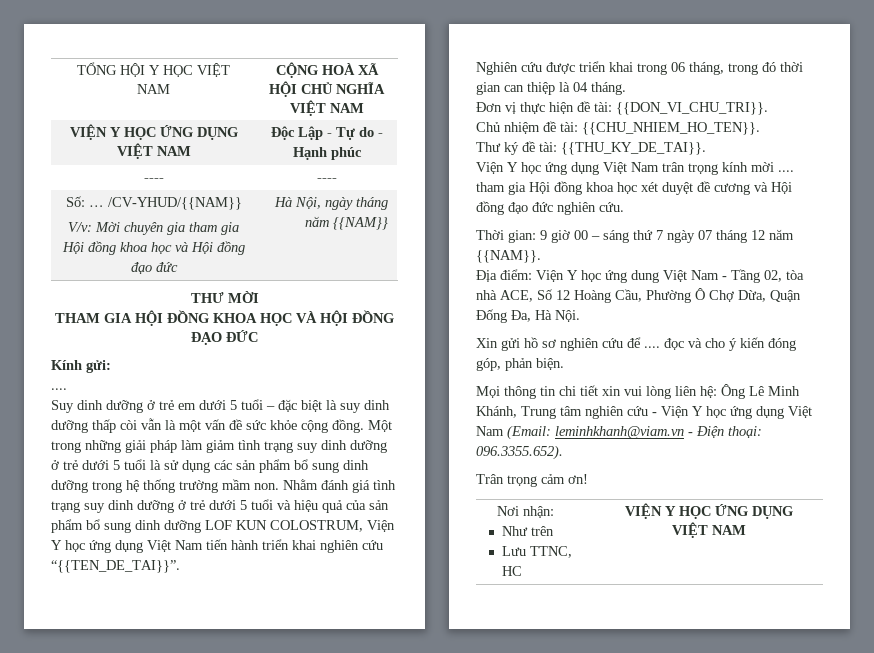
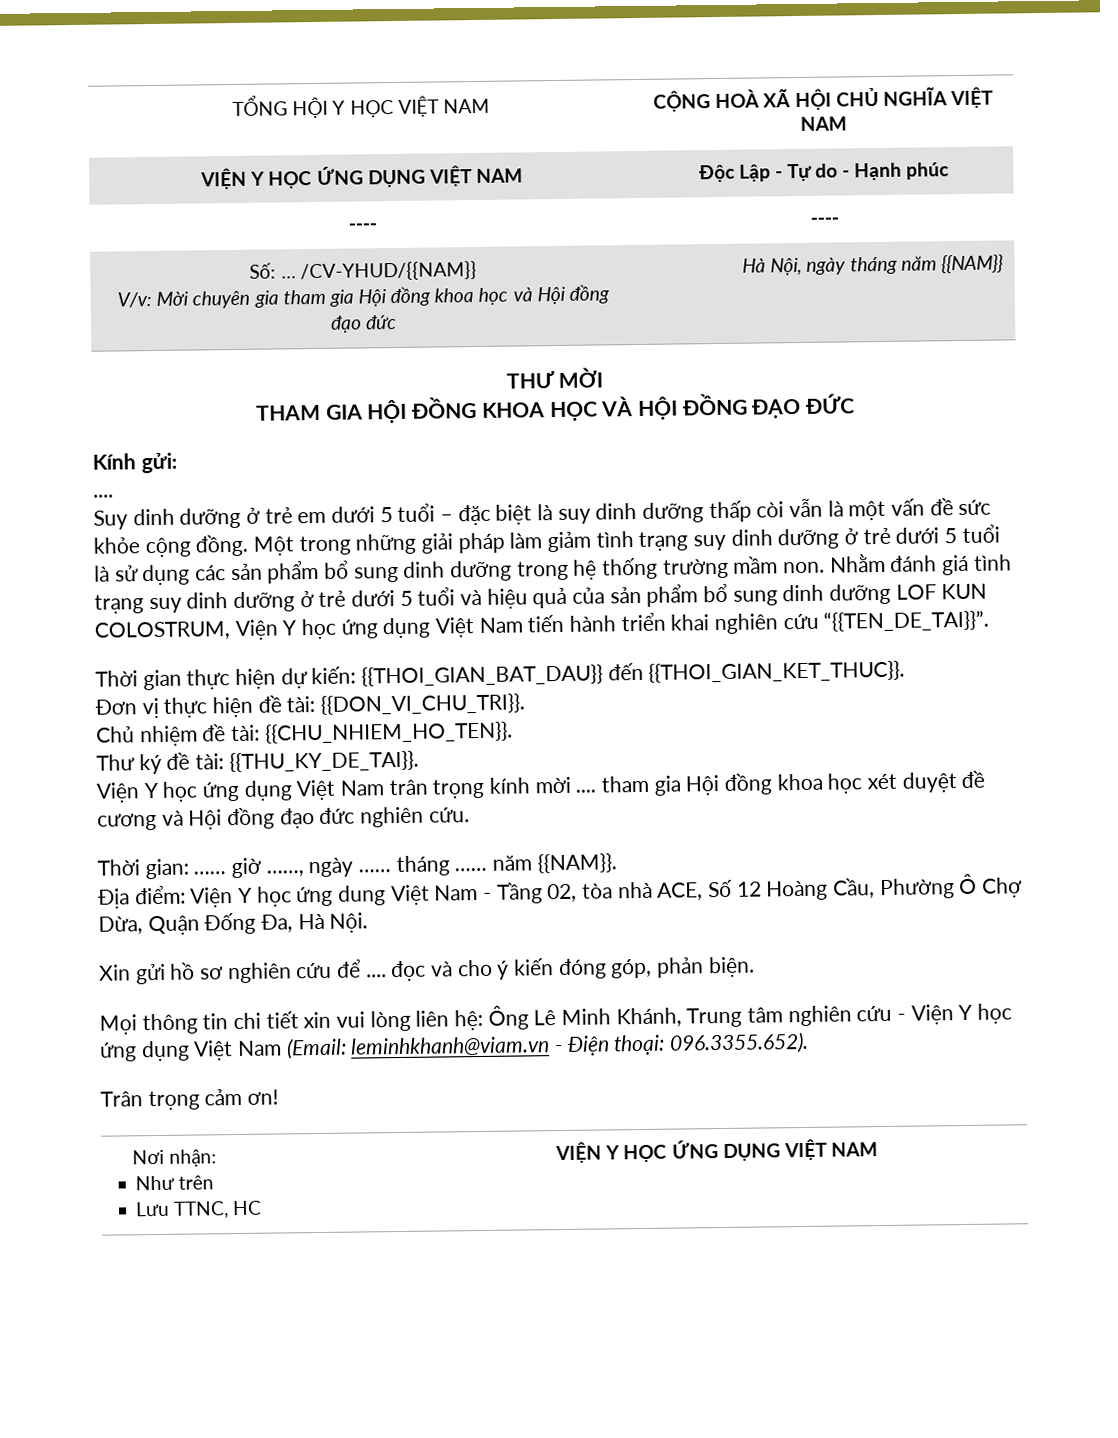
[476,61,803,75] [476,82,626,95] Nghiên cứu được triển khai trong 06 tháng, trong đó thời gian can thiệp là 04 tháng. -> [95,660,906,691] Thời gian thực hiện dự kiến: {{THOI_GIAN_BAT_DAU}} đến {{THOI_GIAN_KET_THUC}}.
[540,230,765,243] 9 giờ 00 – sáng thứ 7 ngày 07 tháng 12 -> [193,855,488,879] …… giờ ……, ngày …… tháng ……

